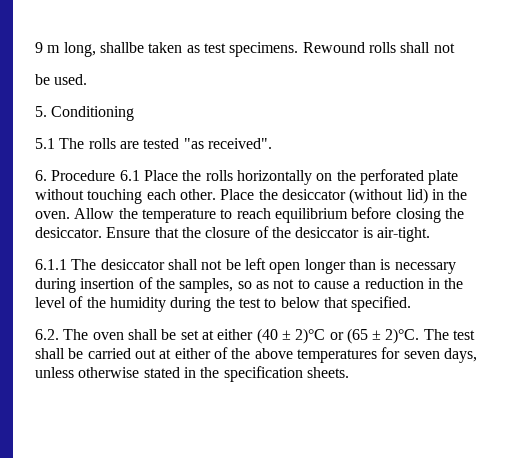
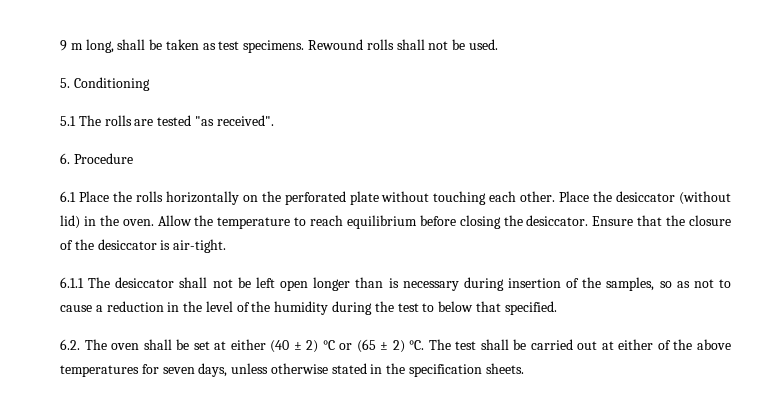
[99,42,144,53] shallbe -> [117,39,163,50] shall be
(455, 48) // -> (449, 45) none
(116, 175) none -> (133, 158) //
[295,328,326,344] 2)°C -> [306,340,335,353] 2) °C
[385,328,420,344] 2)°C. -> [392,340,425,353] 2) °C.

